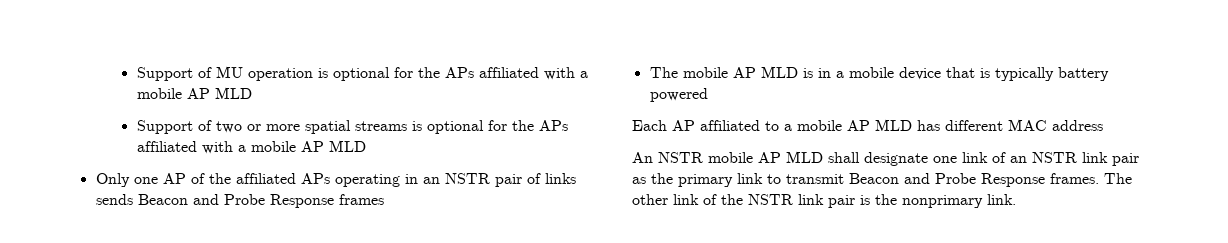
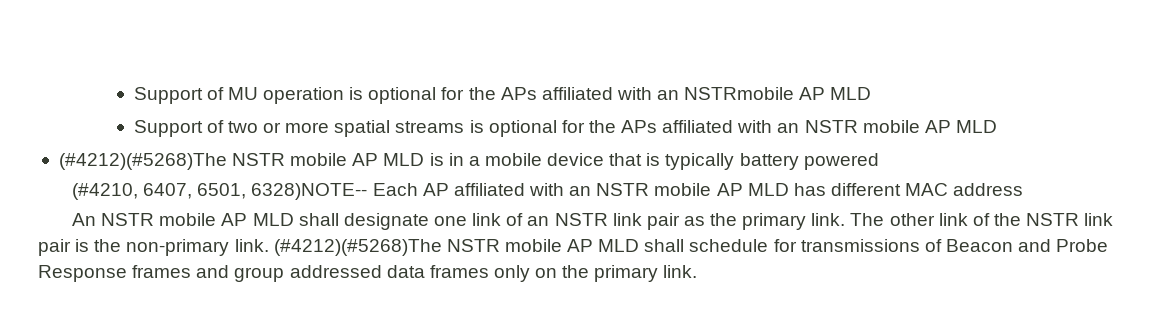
[579,71,588,78] [136,88,182,99] a mobile -> [657,87,795,100] an NSTRmobile
[237,140,366,152] [95,173,576,187] [95,194,384,208] [649,67,678,78] a mobile AP MLD // Only one AP of the affiliated APs operating in an NSTR pair of links sends Beacon and Probe Response frames // The -> [777,120,997,133] [58,153,286,170] an NSTR mobile AP MLD // (#4212)(#5268)The NSTR
[632,120,792,131] Each AP affiliated to a -> [72,183,650,200] (#4210, 6407, 6501, 6328)NOTE-- Each AP affiliated with an NSTR
[737,173,1099,187] link to transmit Beacon and Probe Response frames. -> [811,213,846,226] link.
[902,195,983,208] nonprimary -> [126,239,1109,256] [38,265,659,282] non-primary link. (#4212)(#5268)The NSTR mobile AP MLD shall schedule for transmissions of Beacon and Probe Response frames and group addressed data frames only on the primary

